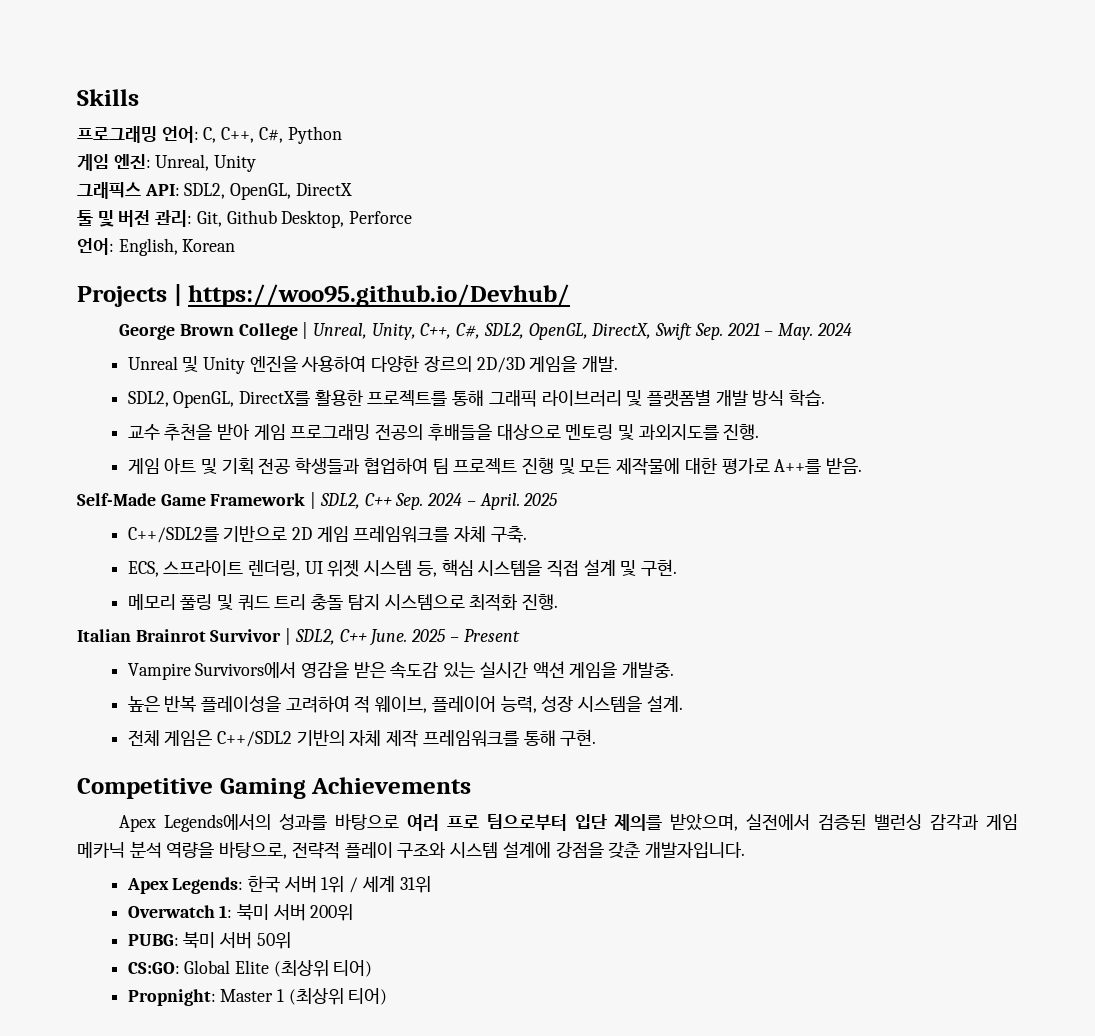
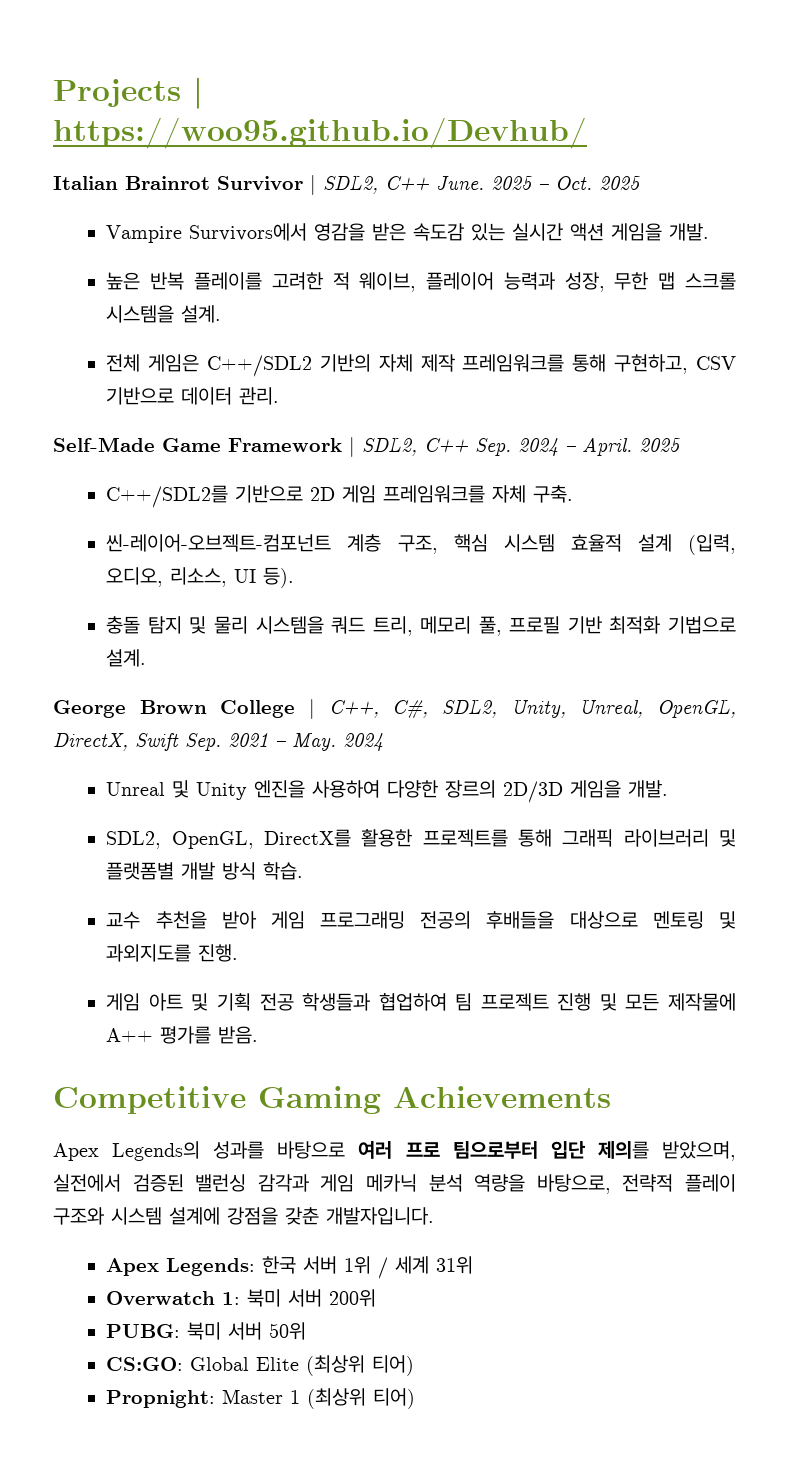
[77,89,139,106] [77,126,342,144] [77,154,257,172] [77,182,352,200] [77,210,413,228] [77,238,236,256] [77,284,571,307] Skills // 프로그래밍 언어: C, C++, C#, Python // 게임 엔진: Unreal, Unity // 그래픽스 API: SDL2, OpenGL, DirectX // 툴 및 버전 관리: Git, Github Desktop, Perforce // 언어: English, Korean // Projects | https://woo95.github.io/Devhub/ -> [53,77,203,109] [53,117,587,149] [53,175,641,195] [106,223,710,243] [106,272,736,292] [106,305,222,323] [106,354,736,377] [106,387,280,405] [53,437,681,457] [106,485,574,508] [106,534,737,555] [106,567,295,588] [106,616,736,636] [106,649,147,667] Projects | https://woo95.github.io/Devhub/ // Italian Brainrot Survivor | SDL2, C++ June. 2025 – Oct. 2025 // Vampire Survivors에서 영감을 받은 속도감 있는 실시간 액션 게임을 개발. // 높은 반복 플레이를 고려한 적 웨이브, 플레이어 능력과 성장, 무한 맵 스크롤 시스템을 설계. // 전체 게임은 C++/SDL2 기반의 자체 제작 프레임워크를 통해 구현하고, CSV 기반으로 데이터 관리. // Self-Made Game Framework | SDL2, C++ Sep. 2024 – April. 2025 // C++/SDL2를 기반으로 2D 게임 프레임워크를 자체 구축. // 씬-레이어-오브젝트-컴포넌트 계층 구조, 핵심 시스템 효율적 설계 (입력, 오디오, 리소스, UI 등). // 충돌 탐지 및 물리 시스템을 쿼드 트리, 메모리 풀, 프로필 기반 최적화 기법으로 설계.
[313,323,416,340] Unreal, Unity, -> (315, 709) none
(524, 331) none -> [510,699,644,718] Unity, Unreal,
[684,458,863,474] [77,492,559,510] [127,526,527,543] [127,559,678,577] [127,593,559,611] [77,628,520,646] [127,661,675,680] [127,695,683,713] [127,729,597,747] 대한 평가로 A++를 받음. // Self-Made Game Framework | SDL2, C++ Sep. 2024 – April. 2025 // C++/SDL2를 기반으로 2D 게임 프레임워크를 자체 구축. // ECS, 스프라이트 렌더링, UI 위젯 시스템 등, 핵심 시스템을 직접 설계 및 구현. // 메모리 풀링 및 쿼드 트리 충돌 탐지 시스템으로 최적화 진행. // Italian Brainrot Survivor | SDL2, C++ June. 2025 – Present // Vampire Survivors에서 영감을 받은 속도감 있는 실시간 액션 게임을 개발중. // 높은 반복 플레이성을 고려하여 적 웨이브, 플레이어 능력, 성장 시스템을 설계. // 전체 게임은 C++/SDL2 기반의 자체 제작 프레임워크를 통해 구현. -> [106,1026,259,1044] A++ 평가를 받음.
[164,814,272,832] Legends에서의 -> [112,1141,201,1161] Legends의

